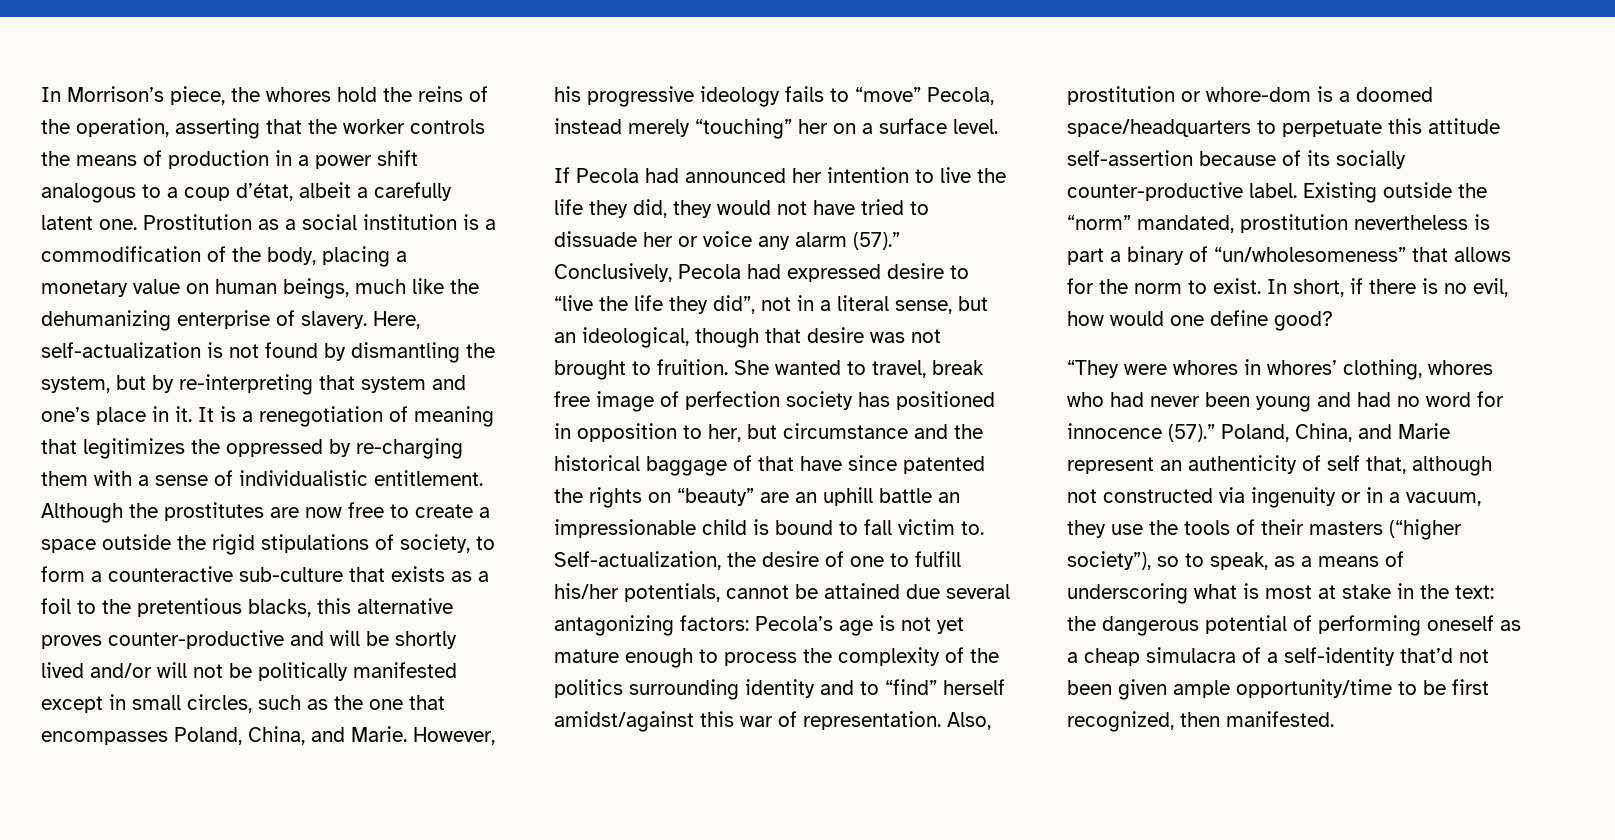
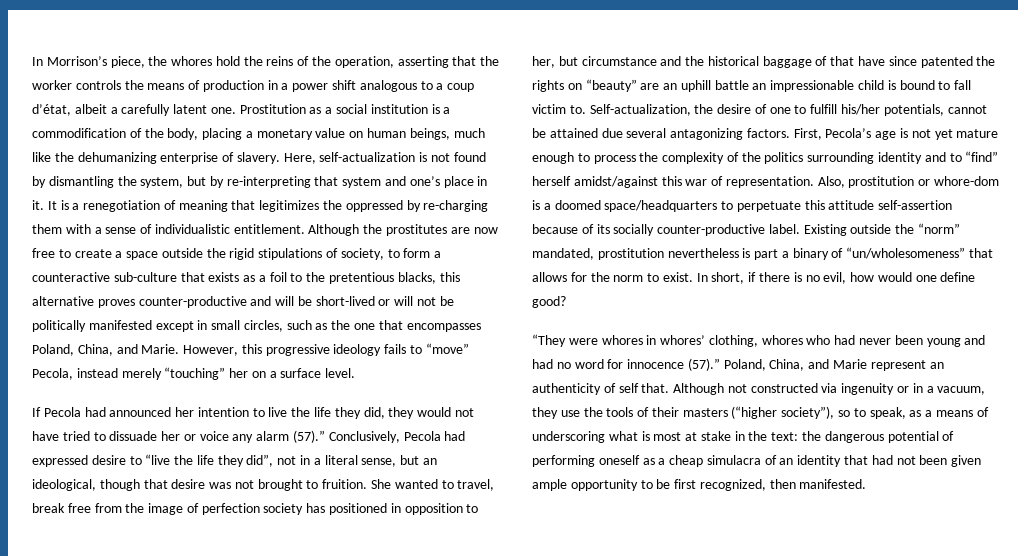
[395,631,457,649] [41,662,152,678] shortly lived and/or -> [315,296,391,306] short-lived or
[554,86,581,102] his -> [241,344,262,354] this
(590, 399) none -> [94,503,145,513] from the
[680,615,749,631] factors: -> [746,128,822,140] factors. First,
[1366,456,1492,476] that, although -> [641,383,725,395] that. Although
[1267,647,1453,666] a self-identity that’d -> [779,455,893,467] an identity that had
[1236,679,1392,698] opportunity/time -> [570,479,638,491] opportunity

